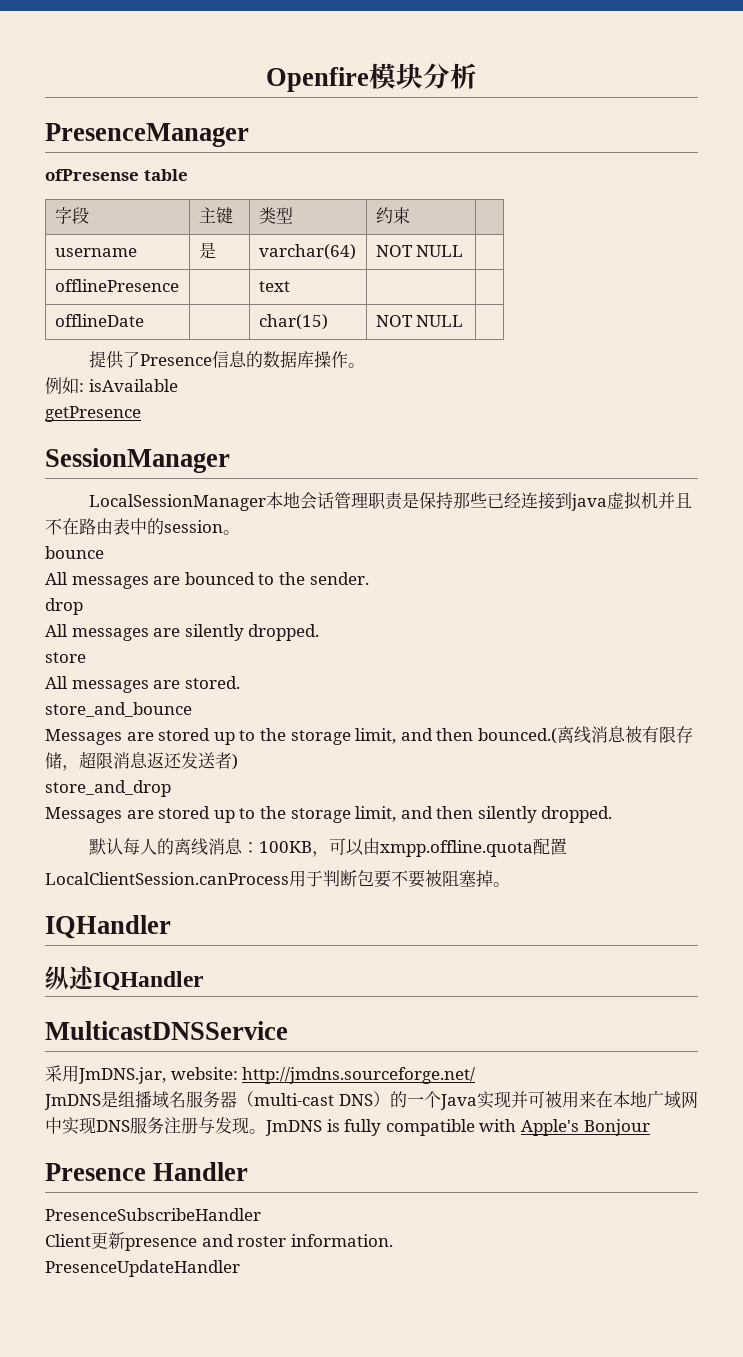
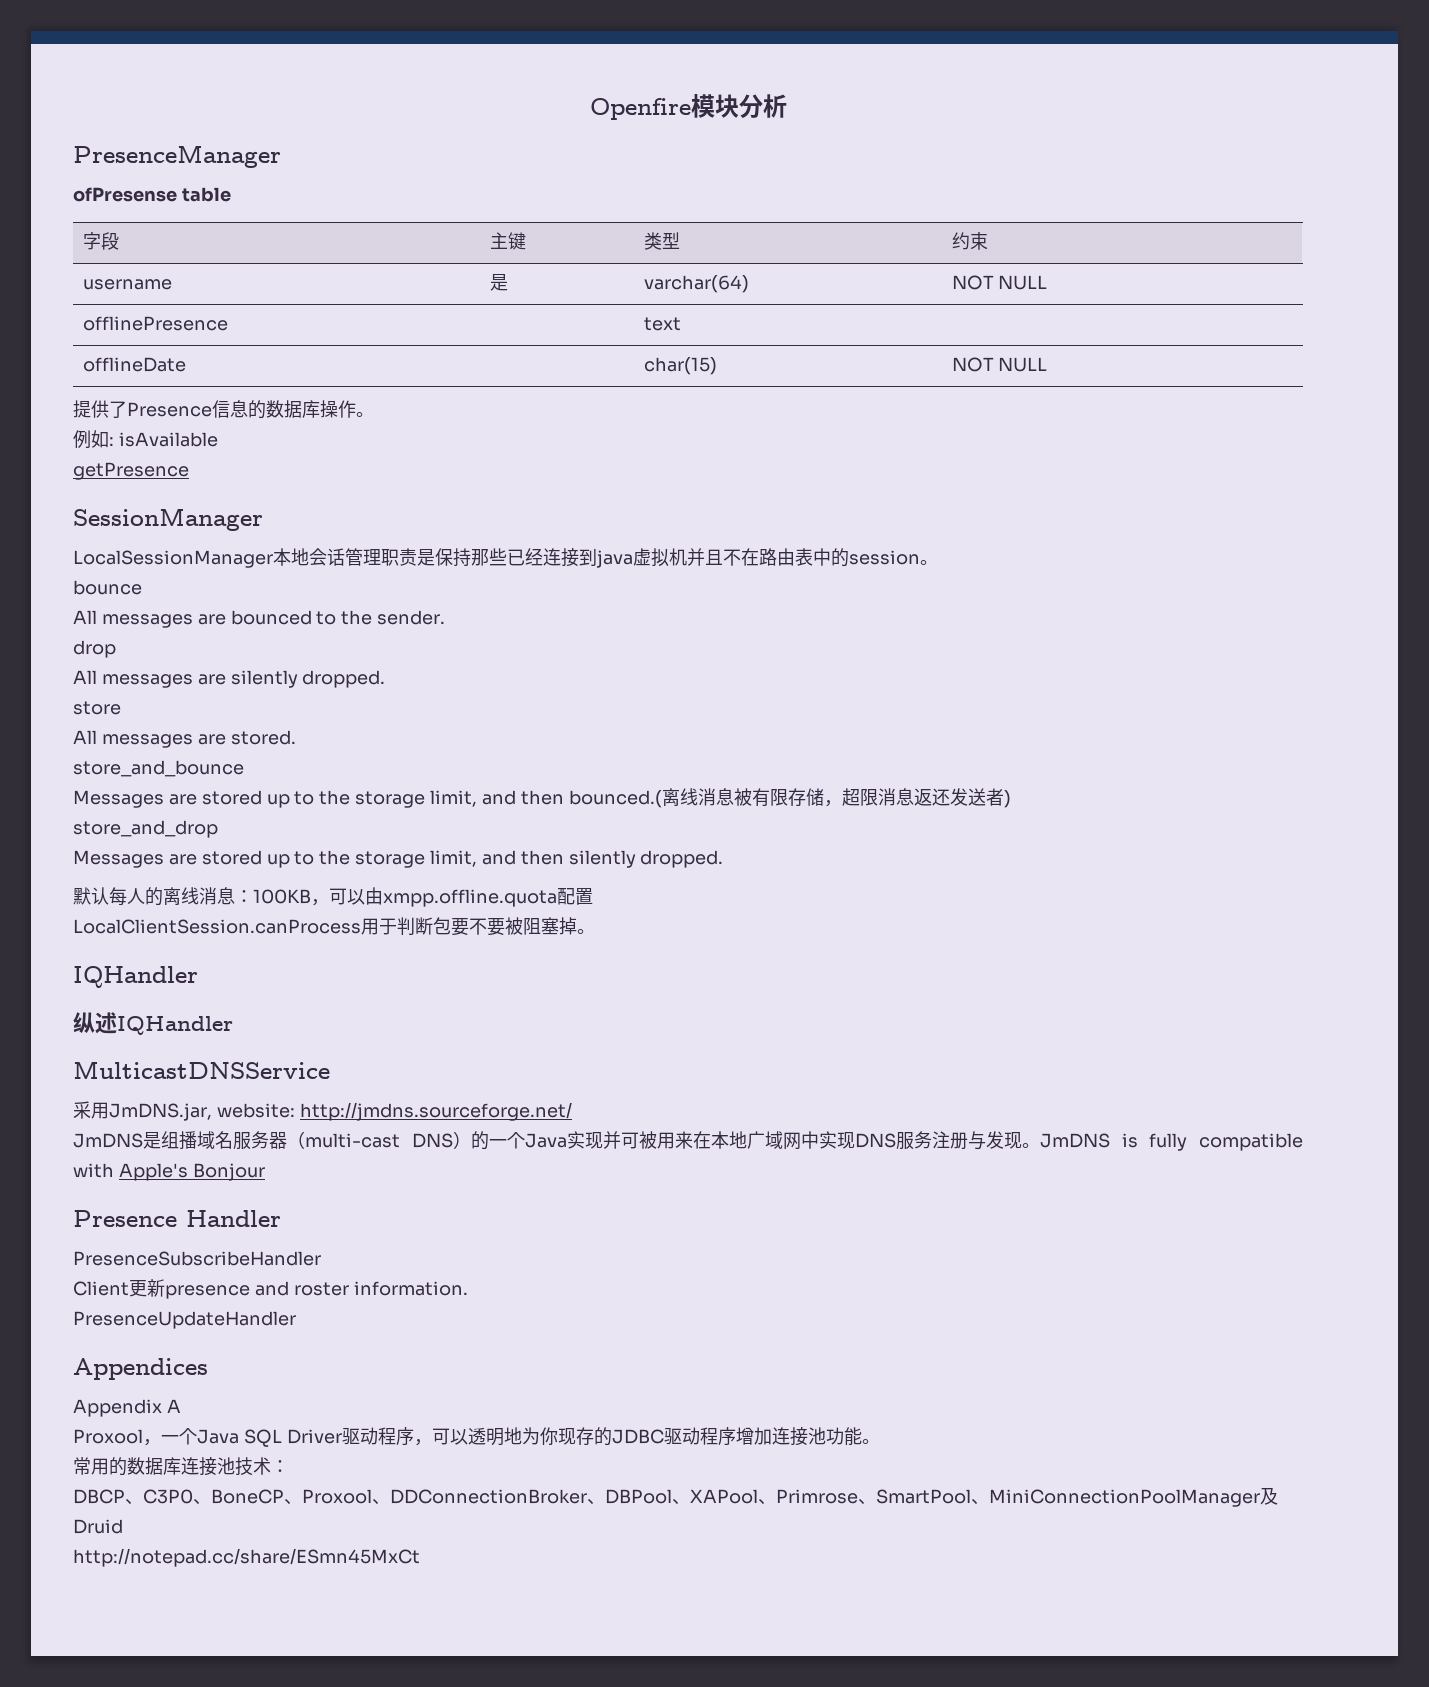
(240, 1268) none -> [73,1358,208,1380] [73,1399,181,1417] [73,1427,880,1447] [73,1457,289,1476] [73,1487,1278,1507] [73,1519,123,1534] [73,1548,420,1567] // Appendices // Appendix A // Proxool，一个Java SQL Driver驱动程序，可以透明地为你现存的JDBC驱动程序增加连接池功能。 // 常用的数据库连接池技术： // DBCP、C3P0、BoneCP、Proxool、DDConnectionBroker、DBPool、XAPool、Primrose、SmartPool、MiniConnectionPoolManager及Druid // http://notepad.cc/share/ESmn45MxCt

